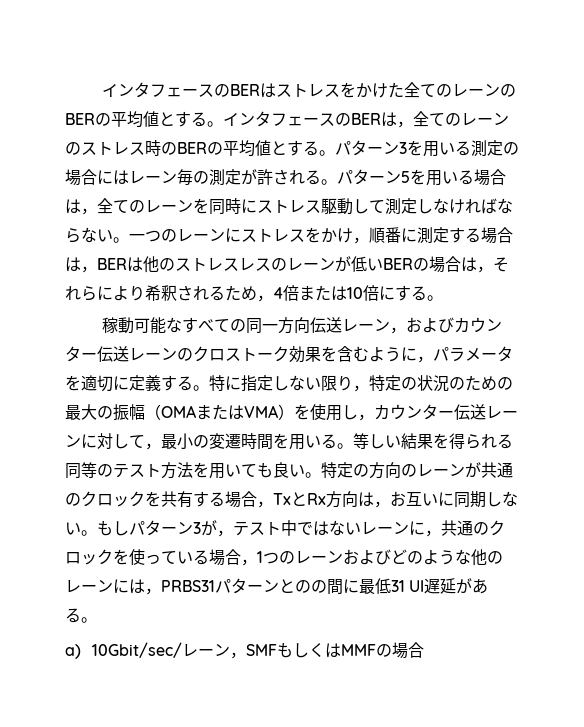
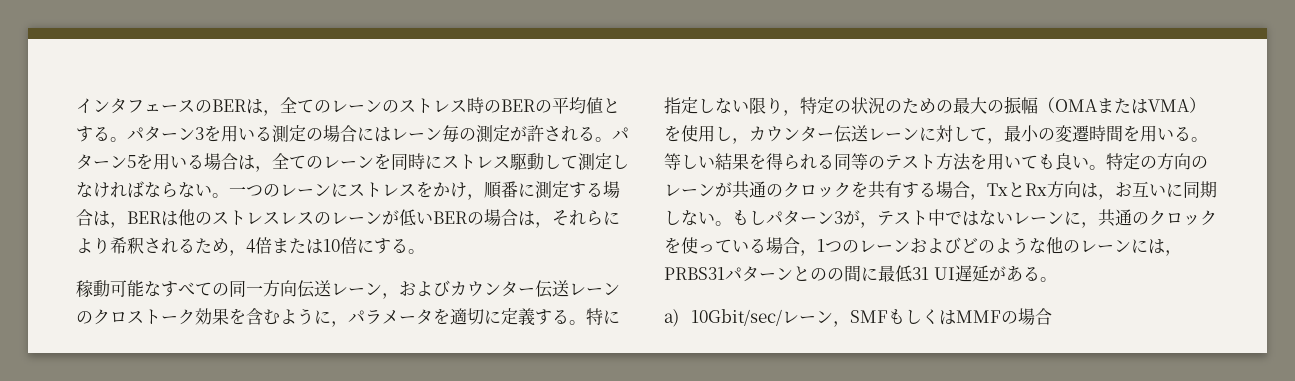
[101,82,516,98] [65,111,397,128] インタフェースのBERはストレスをかけた全てのレーンのBERの平均値とする。インタフェースのBERは -> [76,98,263,114] インタフェースのBERは

